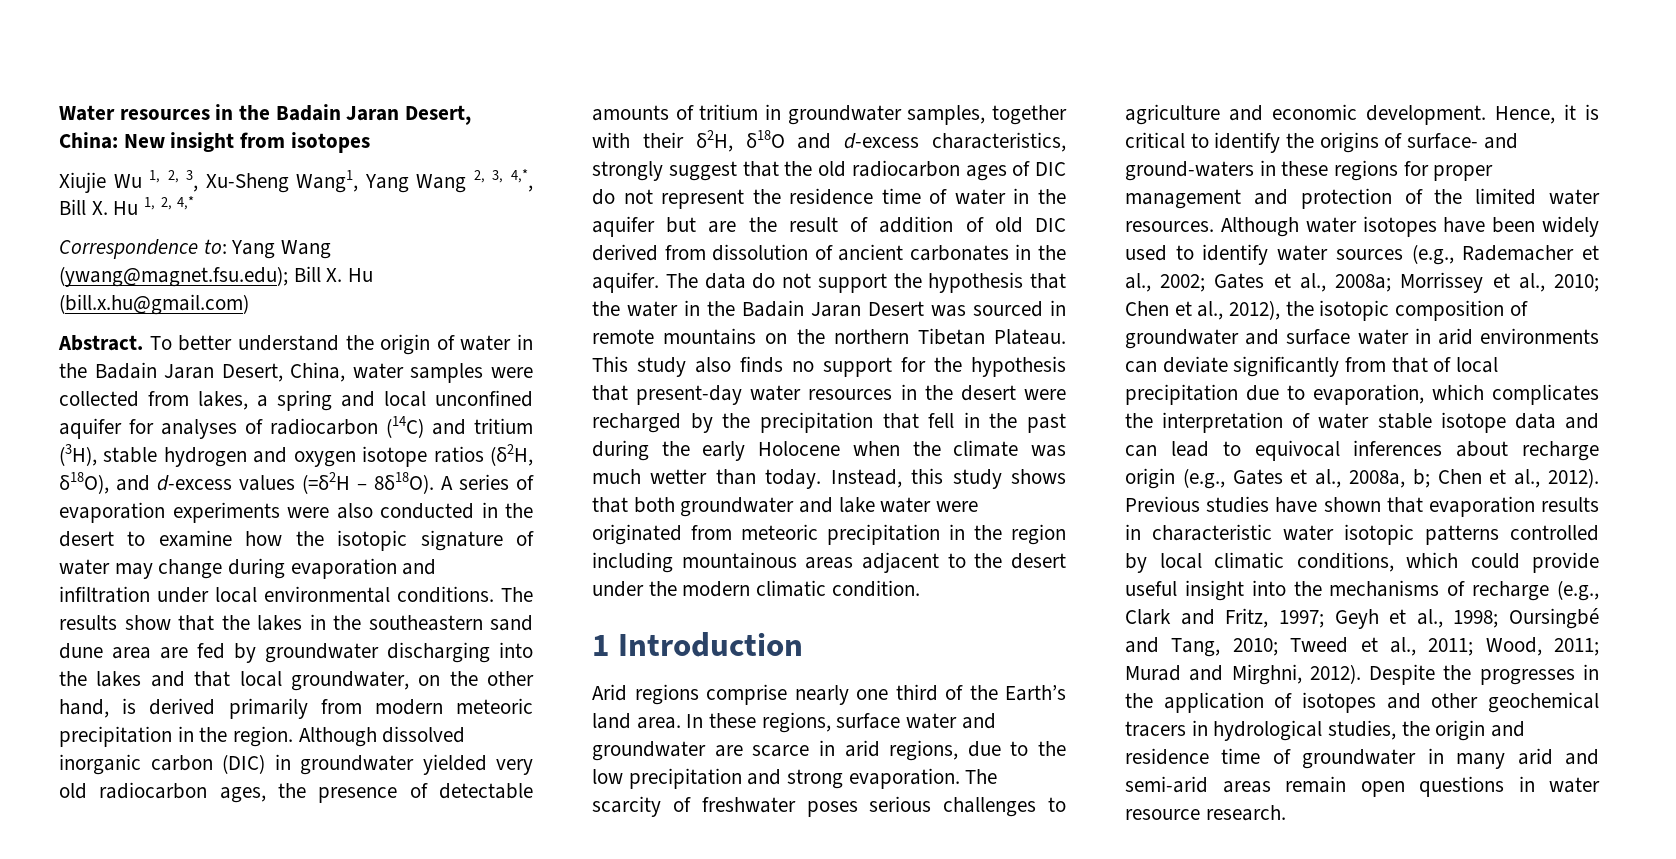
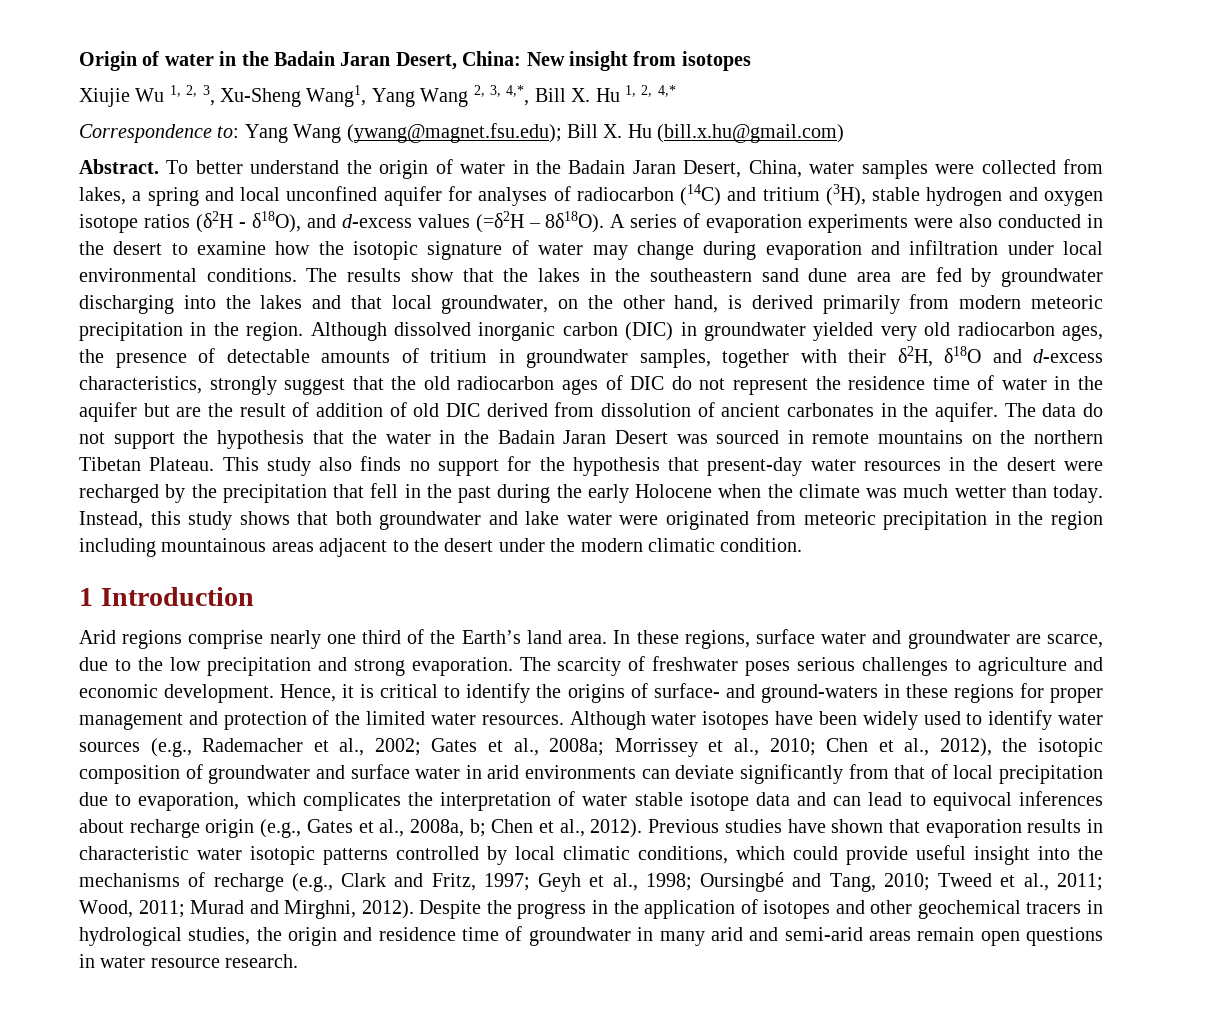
[59,105,210,121] Water resources -> [79,51,214,71] Origin of water
[490,444,533,466] (δ2H, -> [195,211,246,233] (δ2H -
[752,740,959,761] scarce in arid regions, -> [1047,634,1103,648] scarce,
[1479,669,1575,685] progresses -> [517,903,587,919] progress

